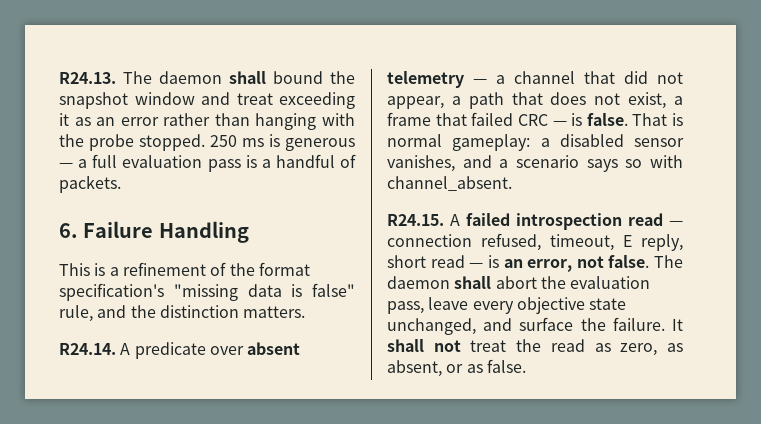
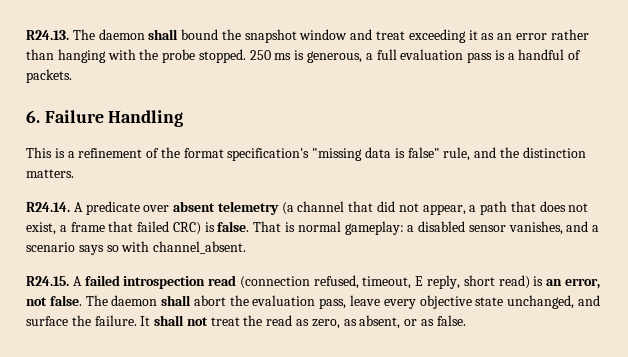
[285,138,355,151] [59,163,73,168] generous — -> [307,51,363,63] generous,
[473,75,505,84] — a -> [281,202,294,215] (a
[517,114,567,126] CRC — -> [172,222,201,235] CRC)
[669,221,683,226] [387,234,472,247] — connection -> [239,276,310,289] (connection
[430,255,484,268] read — -> [498,275,530,289] read)

